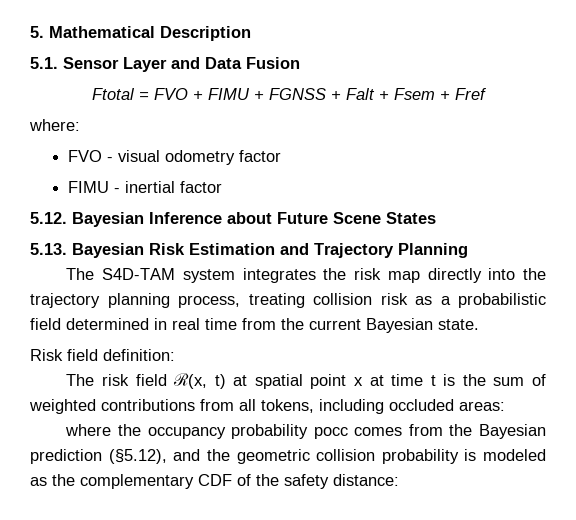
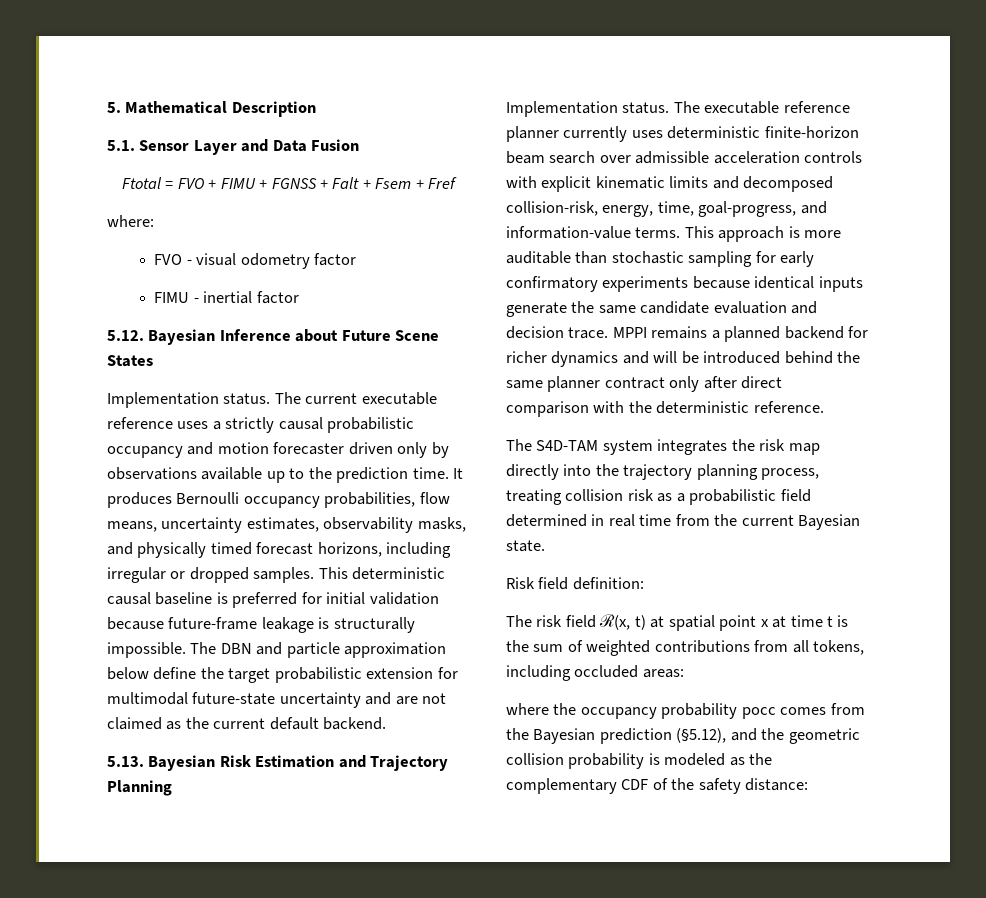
(436, 218) none -> [107,392,437,408] [107,417,415,433] [107,442,449,458] [107,467,464,483] [107,492,450,508] [107,517,466,533] [107,542,452,558] [107,567,446,583] [107,592,439,608] [107,617,415,633] [107,642,447,658] [107,667,458,683] [107,692,447,708] [107,717,387,730] // Implementation status. The current executable reference uses a strictly causal probabilistic occupancy and motion forecaster driven only by observations available up to the prediction time. It produces Bernoulli occupancy probabilities, flow means, uncertainty estimates, observability masks, and physically timed forecast horizons, including irregular or dropped samples. This deterministic causal baseline is preferred for initial validation because future-frame leakage is structurally impossible. The DBN and particle approximation below define the target probabilistic extension for multimodal future-state uncertainty and are not claimed as the current default backend.
(468, 250) none -> [506,101,850,117] [506,126,859,142] [506,151,863,164] [506,176,834,192] [506,201,827,217] [506,226,842,242] [506,251,815,267] [506,276,863,292] [506,301,818,317] [506,326,869,342] [506,351,861,367] [506,376,783,392] [506,401,824,417] // Implementation status. The executable reference planner currently uses deterministic finite-horizon beam search over admissible acceleration controls with explicit kinematic limits and decomposed collision-risk, energy, time, goal-progress, and information-value terms. This approach is more auditable than stochastic sampling for early confirmatory experiments because identical inputs generate the same candidate evaluation and decision trace. MPPI remains a planned backend for richer dynamics and will be introduced behind the same planner contract only after direct comparison with the deterministic reference.

